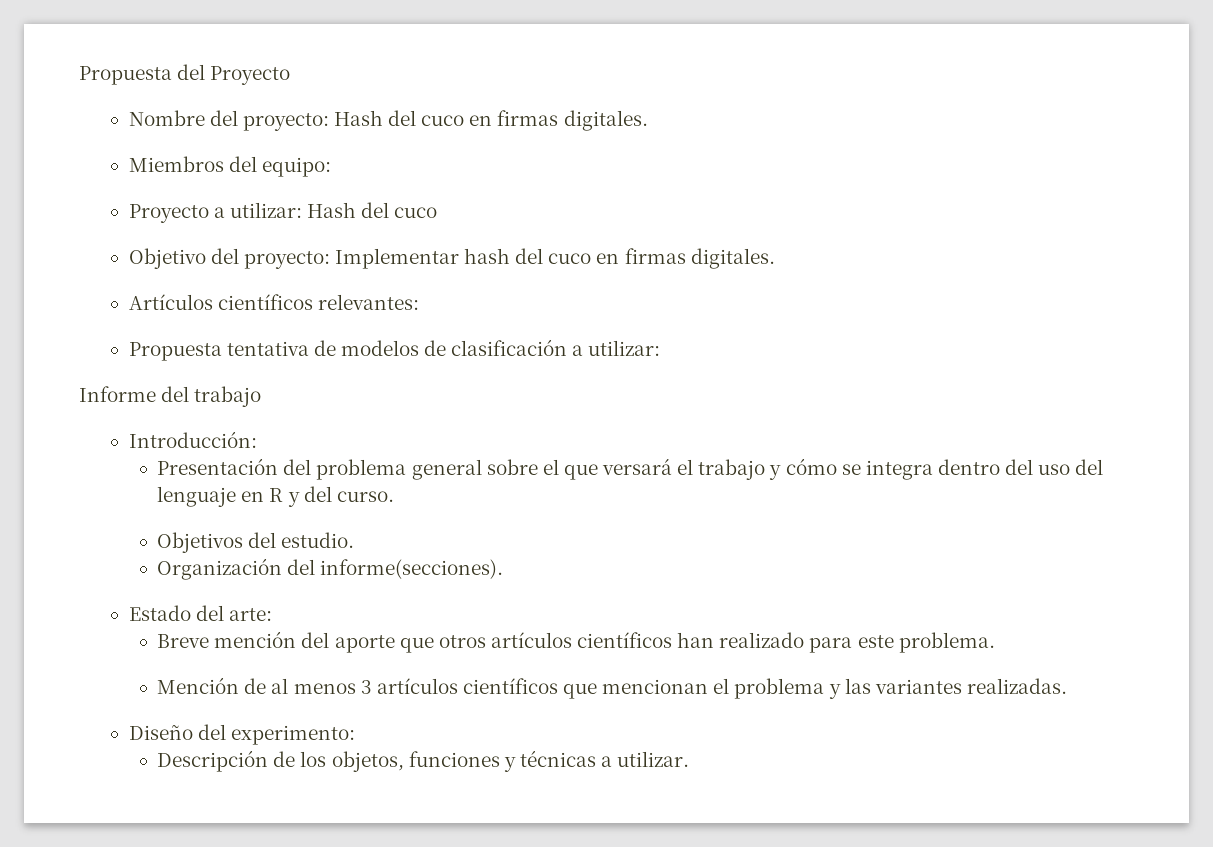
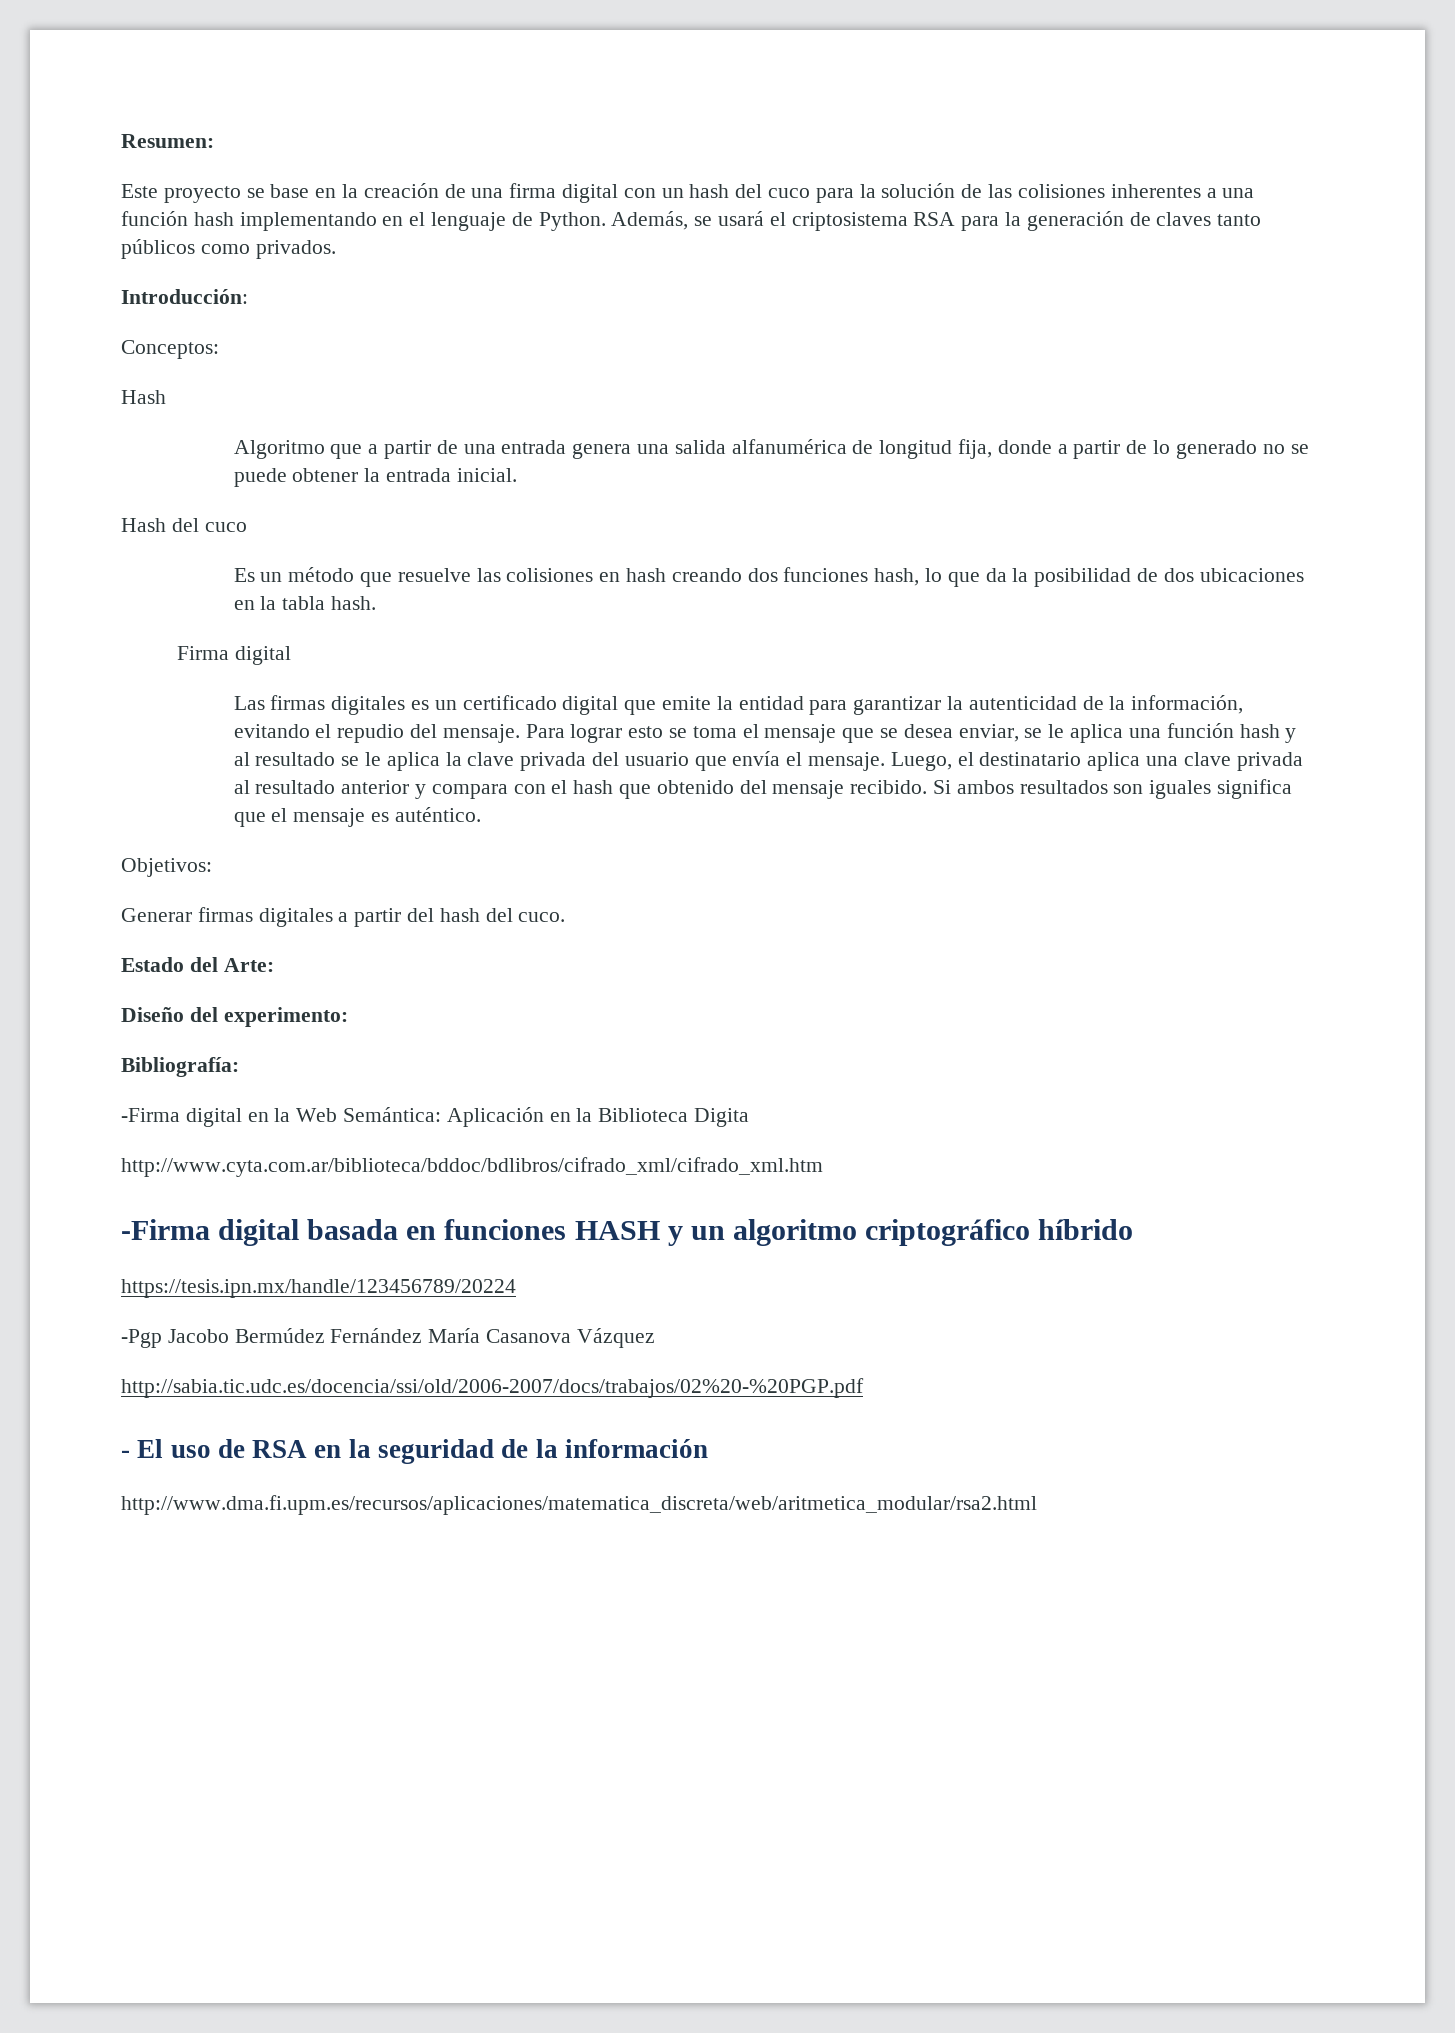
[79,64,291,85] [128,110,648,131] [128,156,331,177] [128,202,438,223] [128,248,775,269] [128,294,419,310] [128,339,661,361] [79,386,262,407] [128,431,257,448] [157,458,1104,480] [157,486,394,507] [157,532,355,553] [157,558,504,580] [128,605,272,621] [157,631,995,653] [157,677,1067,699] [128,724,355,745] [157,750,690,772] Propuesta del Proyecto // Nombre del proyecto: Hash del cuco en firmas digitales. // Miembros del equipo: // Proyecto a utilizar: Hash del cuco // Objetivo del proyecto: Implementar hash del cuco en firmas digitales. // Artículos científicos relevantes: // Propuesta tentativa de modelos de clasificación a utilizar: // Informe del trabajo // Introducción: // Presentación del problema general sobre el que versará el trabajo y cómo se integra dentro del uso del lenguaje en R y del curso. // Objetivos del estudio. // Organización del informe(secciones). // Estado del arte: // Breve mención del aporte que otros artículos científicos han realizado para este problema. // Mención de al menos 3 artículos científicos que mencionan el problema y las variantes realizadas. // Diseño del experimento: // Descripción de los objetos, funciones y técnicas a utilizar. -> [121,134,214,148] [121,183,1255,203] [121,211,1262,231] [121,239,336,259] [121,289,248,304] [121,340,219,359] [121,390,166,404] [233,439,1309,459] [233,468,517,487] [121,518,247,532] [233,567,1304,587] [233,596,377,610] [177,646,292,665] [233,695,1244,715] [233,723,1297,743] [233,751,1303,771] [233,779,1293,799] [233,807,481,827] [121,858,212,877] [121,907,566,927] [121,957,274,972] [121,1007,348,1027] [121,1057,239,1077] [121,1107,750,1127] [121,1157,823,1177] [121,1219,1133,1246] [121,1279,516,1298] [121,1328,655,1348] [121,1378,864,1398] [121,1439,708,1464] [121,1495,1037,1515] Resumen: // Este proyecto se base en la creación de una firma digital con un hash del cuco para la solución de las colisiones inherentes a una función hash implementando en el lenguaje de Python. Además, se usará el criptosistema RSA para la generación de claves tanto públicos como privados. // Introducción: // Conceptos: // Hash // Algoritmo que a partir de una entrada genera una salida alfanumérica de longitud fija, donde a partir de lo generado no se puede obtener la entrada inicial. // Hash del cuco // Es un método que resuelve las colisiones en hash creando dos funciones hash, lo que da la posibilidad de dos ubicaciones en la tabla hash. // Firma digital // Las firmas digitales es un certificado digital que emite la entidad para garantizar la autenticidad de la información, evitando el repudio del mensaje. Para lograr esto se toma el mensaje que se desea enviar, se le aplica una función hash y al resultado se le aplica la clave privada del usuario que envía el mensaje. Luego, el destinatario aplica una clave privada al resultado anterior y compara con el hash que obtenido del mensaje recibido. Si ambos resultados son iguales significa que el mensaje es auténtico. // Objetivos: // Generar firmas digitales a partir del hash del cuco. // Estado del Arte: // Diseño del experimento: // Bibliografía: // -Firma digital en la Web Semántica: Aplicación en la Biblioteca Digita // http://www.cyta.com.ar/biblioteca/bddoc/bdlibros/cifrado_xml/cifrado_xml.htm // -Firma digital basada en funciones HASH y un algoritmo criptográfico híbrido // https://tesis.ipn.mx/handle/123456789/20224 // -Pgp Jacobo Bermúdez Fernández María Casanova Vázquez // http://sabia.tic.udc.es/docencia/ssi/old/2006-2007/docs/trabajos/02%20-%20PGP.pdf // - El uso de RSA en la seguridad de la información // http://www.dma.fi.upm.es/recursos/aplicaciones/matematica_discreta/web/aritmetica_modular/rsa2.html

